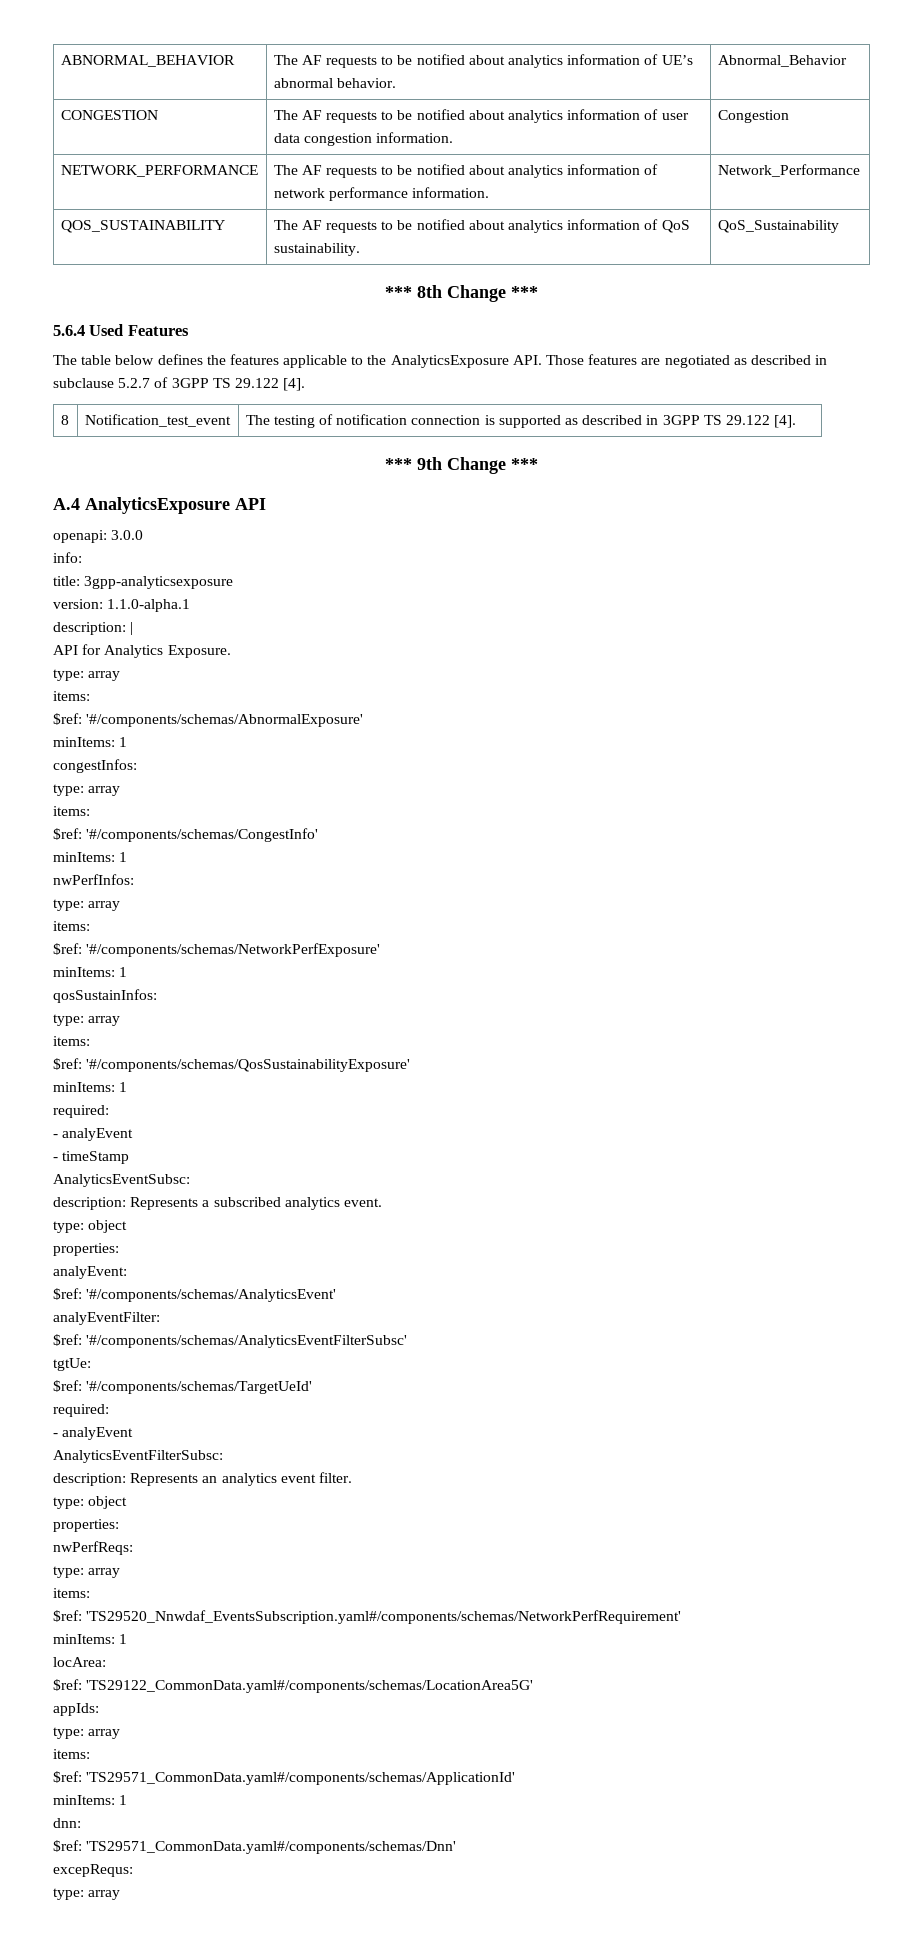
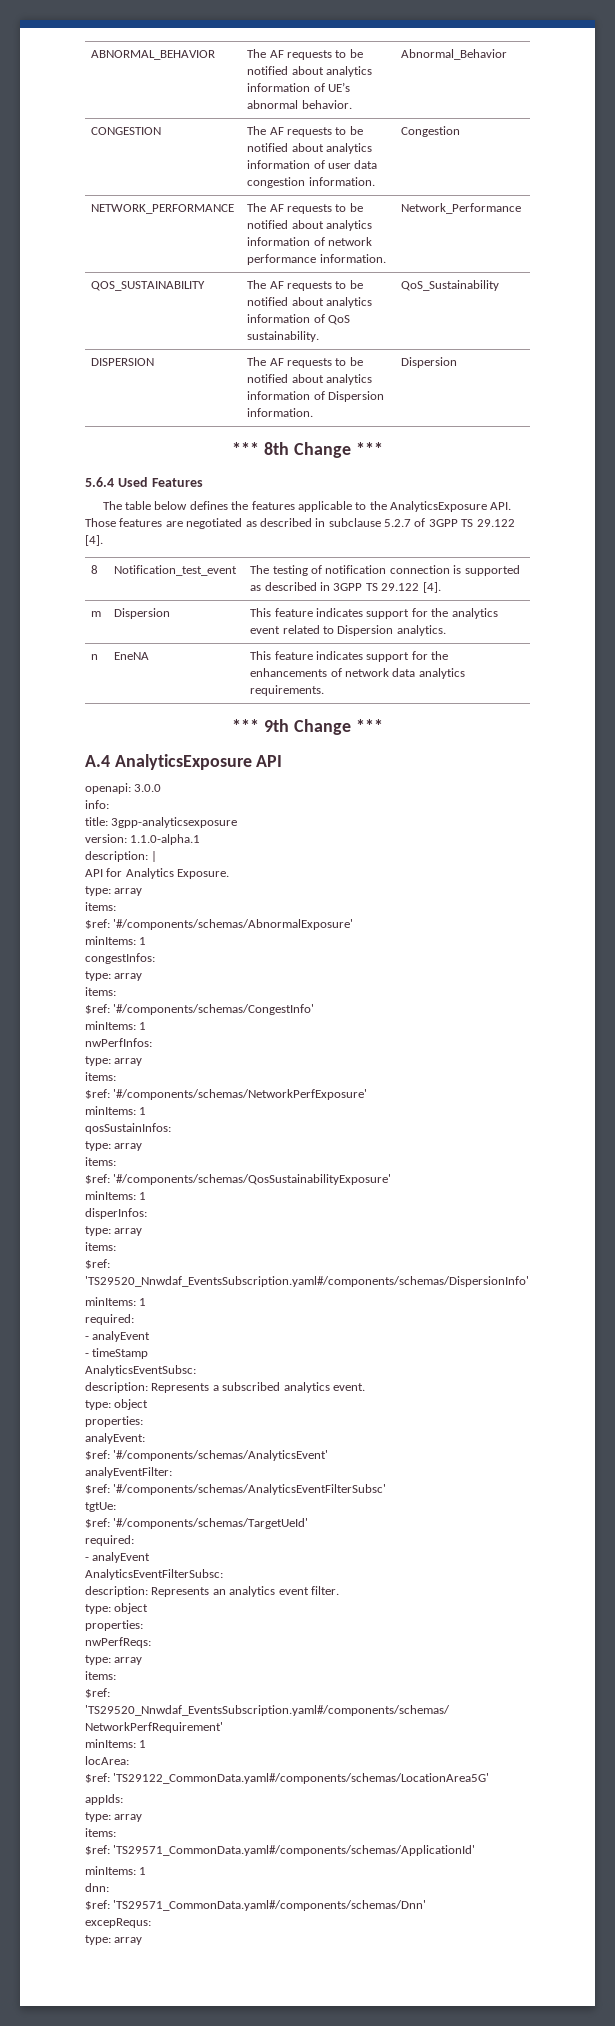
(839, 226) none -> [91,358,155,366] [247,357,363,368] [247,374,373,385] [247,391,385,402] [247,408,314,417] [401,357,458,368] // DISPERSION | The AF requests to be notified about analytics information of Dispersion information. | Dispersion
(797, 421) none -> [91,611,102,617] [114,608,171,619] [250,608,498,619] [250,625,446,636] [91,654,99,660] [114,652,150,660] [250,651,449,662] [250,668,465,679] [250,685,325,696] // m | Dispersion | This feature indicates support for the analytics event related to Dispersion analytics. // n | EneNA | This feature indicates support for the enhancements of network data analytics requirements.
(128, 1087) none -> [85,1208,147,1219] [85,1226,143,1236] [85,1242,116,1251] [85,1259,110,1269] [85,1276,529,1287] [85,1297,147,1306] // disperInfos: // type: array // items: // $ref: 'TS29520_Nnwdaf_EventsSubscription.yaml#/components/schemas/DispersionInfo' // minItems: 1

